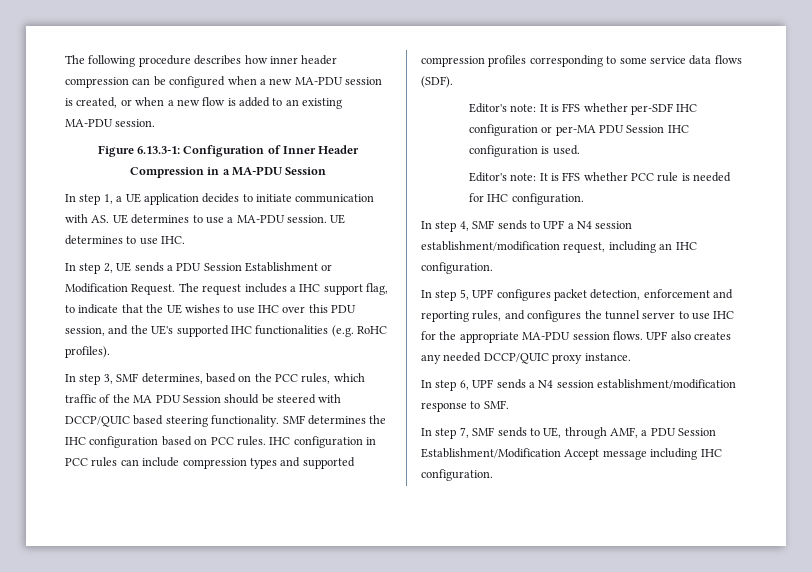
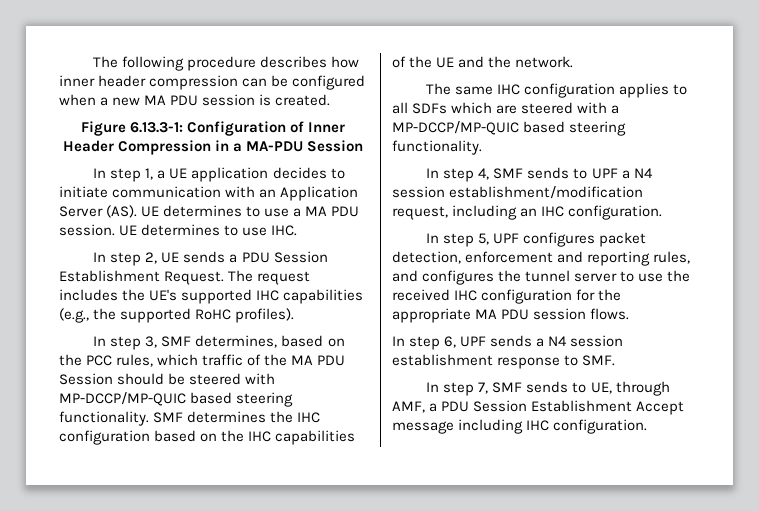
[294,77,382,85] [65,97,343,109] [65,119,156,127] MA-PDU session is created, or when a new flow is added to an existing MA-PDU session. -> [144,94,331,106] MA PDU session is created.
[91,215,110,223] AS. -> [259,186,359,201] [59,205,138,218] an Application Server (AS).
[236,215,285,223] MA-PDU -> [305,206,360,217] MA PDU
[321,264,333,271] [65,283,128,293] or Modification -> (160, 276) none
[289,283,388,295] [65,304,357,314] [65,325,354,337] a IHC support flag, to indicate that the UE wishes to use IHC over this PDU session, and the UE's supported IHC functionalities (e.g. -> [122,289,364,304] [59,308,192,323] the UE's supported IHC capabilities (e.g., the supported
[65,416,130,427] DCCP/QUIC -> [59,392,186,406] MP-DCCP/MP-QUIC
[210,436,376,448] [65,457,355,469] [421,55,742,67] [421,76,453,88] [468,103,698,115] [468,124,689,136] [468,145,580,157] [468,172,732,182] [468,193,584,205] PCC rules. IHC configuration in PCC rules can include compression types and supported compression profiles corresponding to some service data flows (SDF). // Editor's note: It is FFS whether per-SDF IHC configuration or per-MA PDU Session IHC configuration is used. // Editor's note: It is FFS whether PCC rule is needed for IHC configuration. -> [221,430,356,445] [392,56,574,68] [426,83,688,98] [392,102,620,114] [392,121,627,136] [392,140,482,155] the IHC capabilities of the UE and the network. // The same IHC configuration applies to all SDFs which are steered with a MP-DCCP/MP-QUIC based steering functionality.
[713,311,735,319] IHC -> [667,270,691,282] [392,289,573,304] the received IHC configuration
[522,332,571,340] MA-PDU -> [475,309,530,320] MA PDU
[646,331,731,340] [421,352,631,364] UPF also creates any needed DCCP/QUIC proxy instance. -> (630, 314) none
[597,379,736,389] establishment/modification -> [392,354,493,366] establishment
[421,448,561,458] Establishment/Modification -> [531,400,633,412] Establishment

